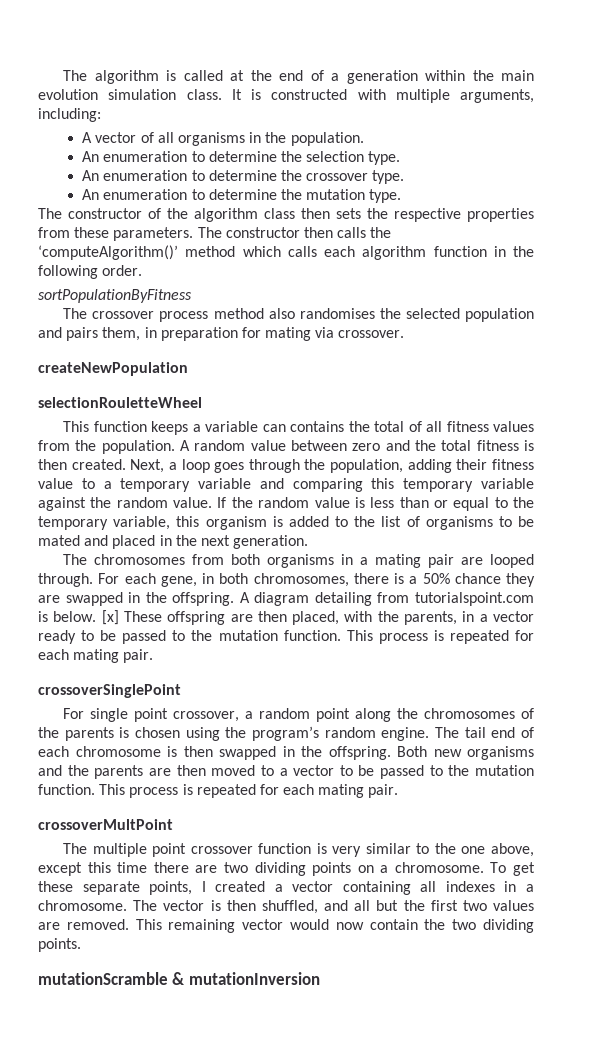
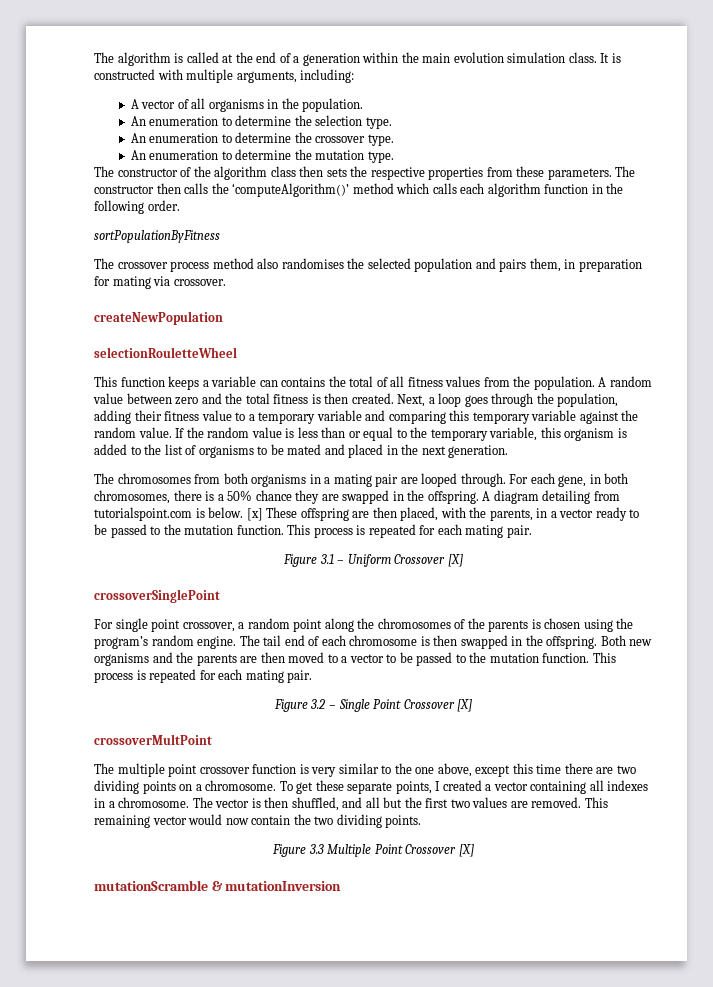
(154, 656) none -> [283,554,463,567] // Figure 3.1 – Uniform Crossover [X]
(399, 791) none -> [273,699,473,712] // Figure 3.2 – Single Point Crossover [X]
(81, 945) none -> [272,844,474,857] // Figure 3.3 Multiple Point Crossover [X]

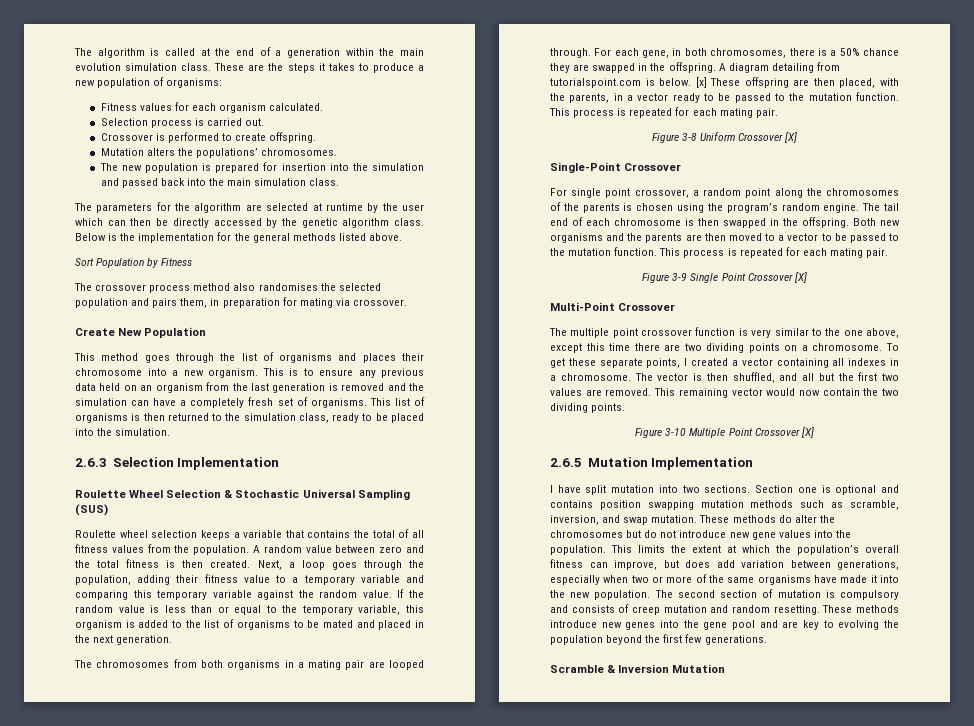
[600,53,621,63] [94,69,355,83] [130,98,364,112] [130,115,392,129] [130,132,394,146] [130,149,394,163] [94,166,636,180] [94,183,624,197] [94,200,180,214] [94,230,220,243] It is constructed with multiple arguments, including: // A vector of all organisms in the population. // An enumeration to determine the selection type. // An enumeration to determine the crossover type. // An enumeration to determine the mutation type. // The constructor of the algorithm class then sets the respective properties from these parameters. The constructor then calls the ‘computeAlgorithm()’ method which calls each algorithm function in the following order. // sortPopulationByFitness -> [214,63,424,73] [75,77,223,88] [100,102,324,113] [100,118,264,128] [100,132,317,143] [100,148,337,158] [99,162,424,173] [100,178,340,188] [74,202,425,213] [75,218,424,228] [75,232,402,243] [75,258,193,268] These are the steps it takes to produce a new population of organisms: // Fitness values for each organism calculated. // Selection process is carried out. // Crossover is performed to create offspring. // Mutation alters the populations’ chromosomes. // The new population is prepared for insertion into the simulation and passed back into the main simulation class. // The parameters for the algorithm are selected at runtime by the user which can then be directly accessed by the genetic algorithm class. Below is the implementation for the general methods listed above. // Sort Population by Fitness
[94,311,223,325] [94,347,237,358] [94,376,165,387] createNewPopulation // selectionRouletteWheel // This function -> [75,327,207,338] [74,352,425,363] [75,368,424,378] [75,382,425,393] [75,397,425,408] [75,413,424,423] [75,428,171,436] [75,457,280,470] [75,489,410,500] [75,504,108,516] [75,530,198,538] Create New Population // This method goes through the list of organisms and places their chromosome into a new organism. This is to ensure any previous data held on an organism from the last generation is removed and the simulation can have a completely fresh set of organisms. This list of organisms is then returned to the simulation class, ready to be placed into the simulation. // 2.6.3 Selection Implementation // Roulette Wheel Selection & Stochastic Universal Sampling (SUS) // Roulette wheel selection
[259,380,278,387] can -> [285,530,304,538] that
[319,554,345,564] 3.1 – -> [681,133,697,141] 3-8
[94,589,220,603] crossoverSinglePoint -> [550,162,682,173] Single-Point Crossover
[310,699,336,709] 3.2 – -> [672,273,688,281] 3-9
[94,734,212,745] crossoverMultPoint -> [550,302,676,311] Multi-Point Crossover
[308,844,324,854] 3.3 -> [665,428,687,436] 3-10
[94,880,342,891] mutationScramble & mutationInversion -> [550,457,754,470] [550,485,899,495] [550,500,899,510] [550,515,835,525] [550,530,851,540] [550,545,899,555] [550,559,899,570] [550,574,899,585] [550,589,899,600] [550,604,899,615] [550,620,899,630] [550,634,767,645] [550,664,726,673] 2.6.5 Mutation Implementation // I have split mutation into two sections. Section one is optional and contains position swapping mutation methods such as scramble, inversion, and swap mutation. These methods do alter the chromosomes but do not introduce new gene values into the population. This limits the extent at which the population’s overall fitness can improve, but does add variation between generations, especially when two or more of the same organisms have made it into the new population. The second section of mutation is compulsory and consists of creep mutation and random resetting. These methods introduce new genes into the gene pool and are key to evolving the population beyond the first few generations. // Scramble & Inversion Mutation

